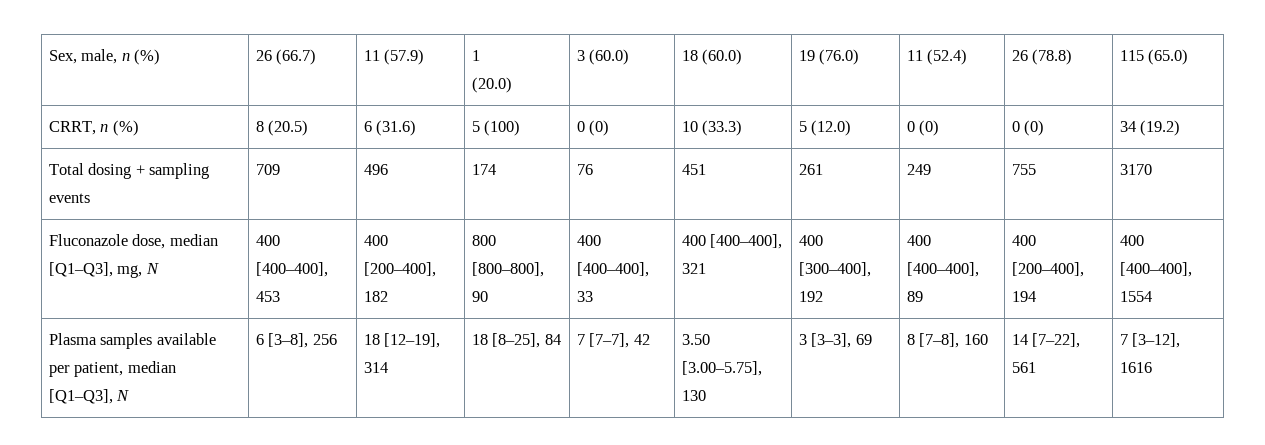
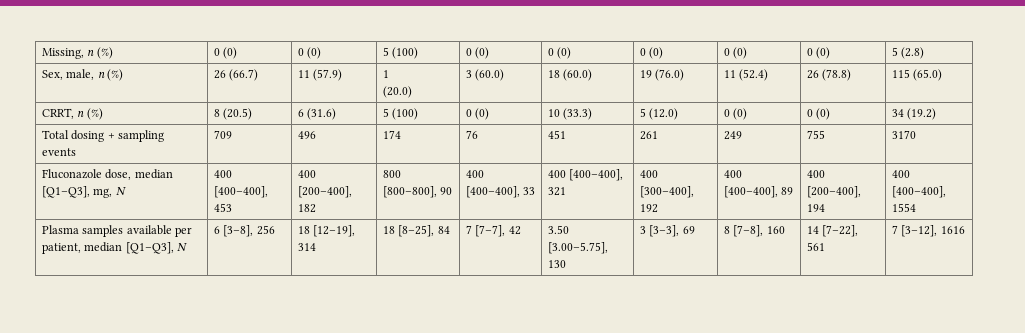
(49, 57) none -> [41,47,113,59] [213,47,238,59] [297,47,322,59] [382,47,419,59] [465,47,490,59] [547,47,572,59] [639,47,664,59] [723,47,748,59] [806,47,831,59] [891,47,925,59] Missing, n (%) | 0 (0) | 0 (0) | 5 (100) | 0 (0) | 0 (0) | 0 (0) | 0 (0) | 0 (0) | 5 (2.8) //

